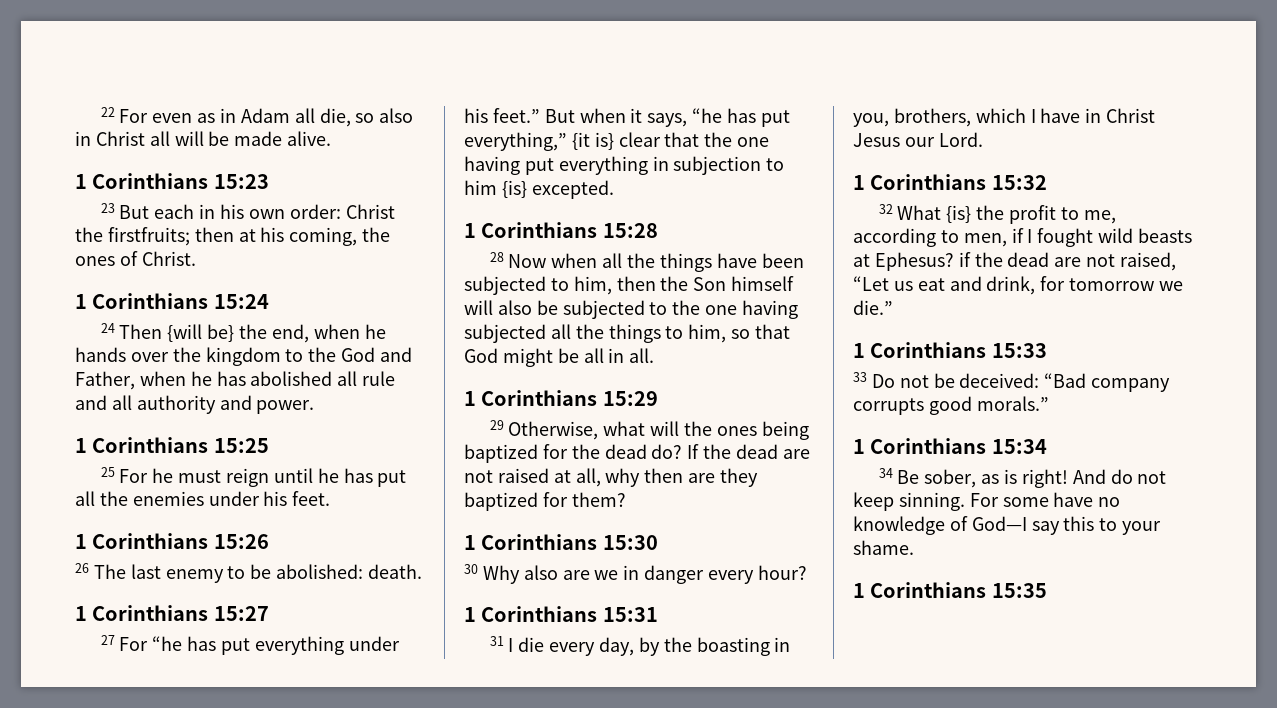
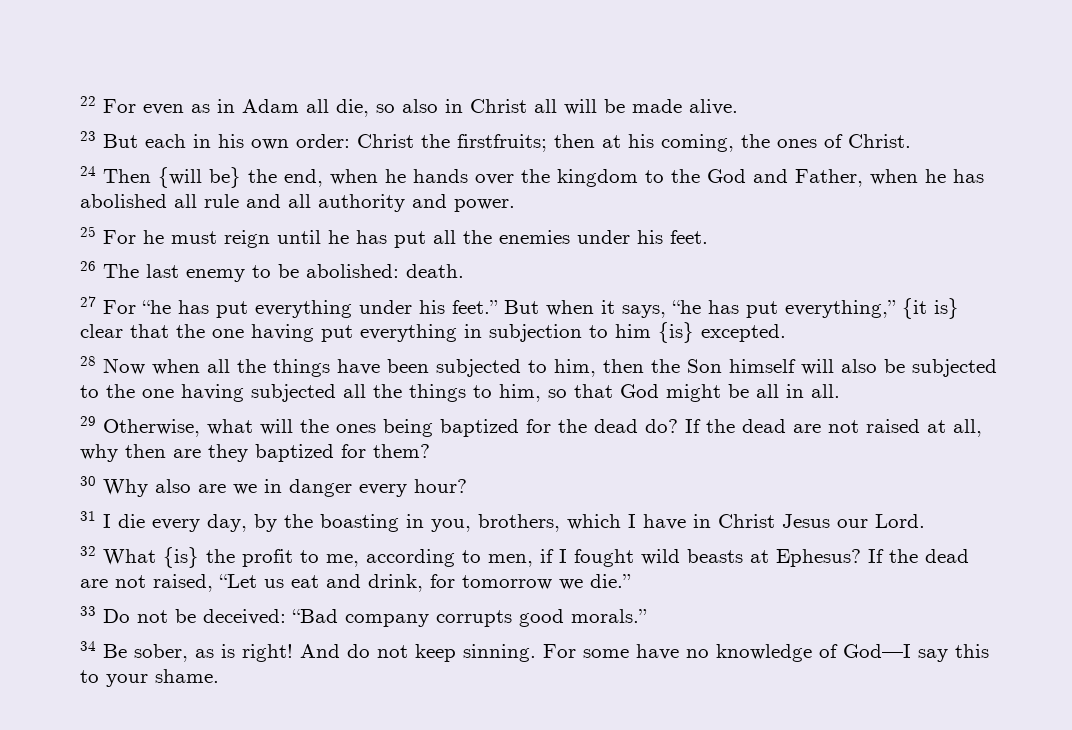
[75,173,269,189] // 1 Corinthians 15:23 -> (738, 107) none
[75,293,269,309] // 1 Corinthians 15:24 -> (911, 141) none
[75,437,269,453] // 1 Corinthians 15:25 -> (515, 205) none
[75,533,269,549] // 1 Corinthians 15:26 -> (708, 237) none
[75,605,269,621] // 1 Corinthians 15:27 -> (464, 271) none
[464,222,658,238] // 1 Corinthians 15:28 -> (786, 333) none
[464,390,658,406] // 1 Corinthians 15:29 -> (840, 391) none
[464,534,658,550] // 1 Corinthians 15:30 -> (430, 451) none
[464,606,658,622] // 1 Corinthians 15:31 -> (467, 486) none
[853,174,1047,190] // 1 Corinthians 15:32 -> (925, 521) none
[958,252,971,267] if -> [868,549,884,563] If
[853,342,1047,358] // 1 Corinthians 15:33 -> (631, 581) none
[853,438,1047,454] // 1 Corinthians 15:34 -> (647, 616) none
[853,582,1047,598] // 1 Corinthians 15:35 -> (219, 676) none

